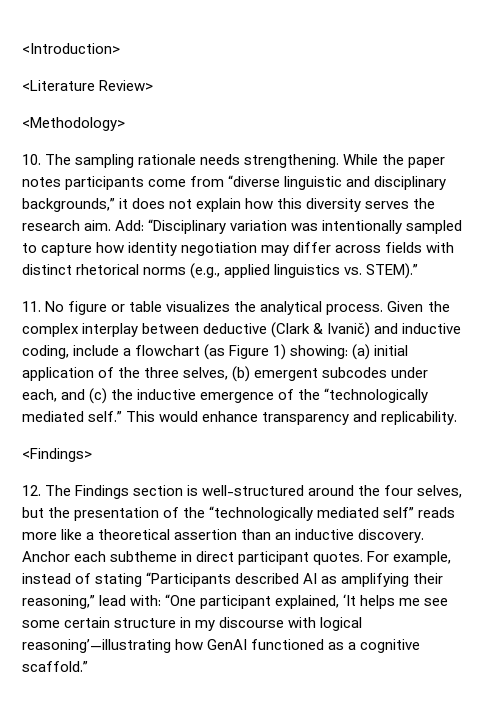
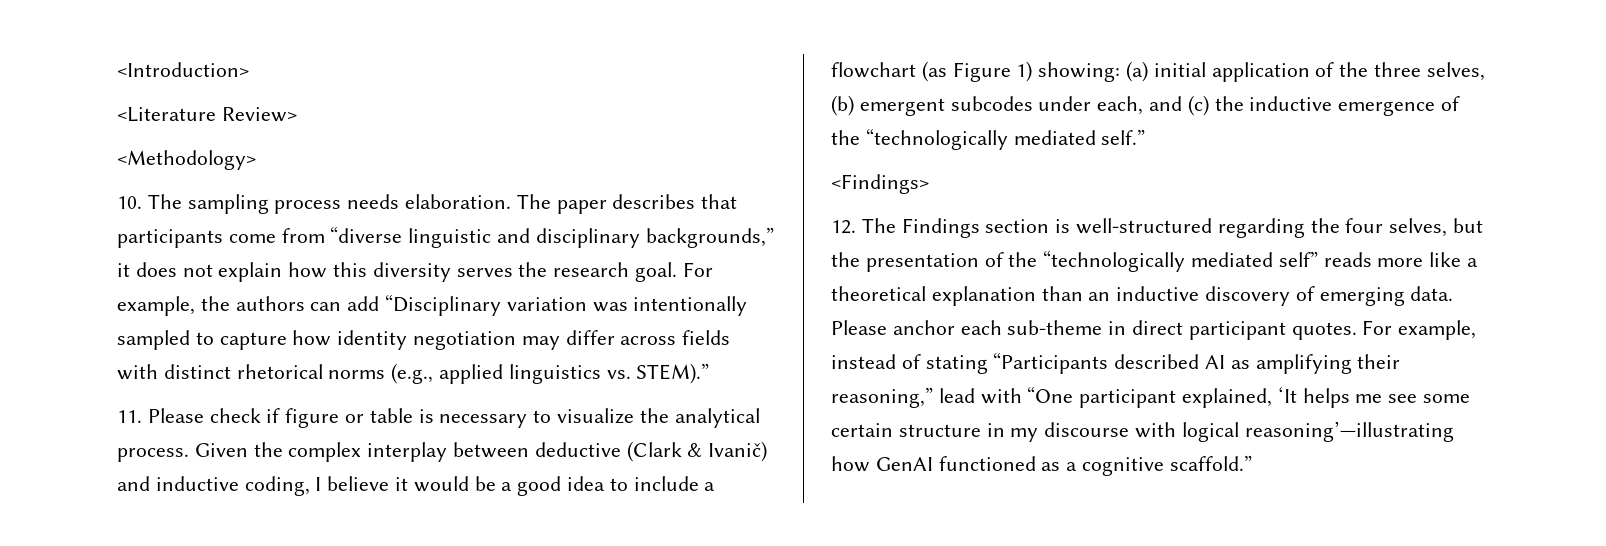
[138,154,446,168] [22,177,61,187] rationale needs strengthening. While the paper notes -> [274,194,738,214] process needs elaboration. The paper describes that
[84,220,145,231] aim. Add: -> [635,262,713,282] [117,296,380,316] goal. For example, the authors can add
[45,301,231,315] No figure or table visualizes -> [147,408,635,428] Please check if figure or table is necessary to visualize
(69, 352) none -> [315,476,628,496] I believe it would be a good idea to
[126,411,458,425] This would enhance transparency and replicability. -> (1146, 137) none
[308,485,355,496] around -> [1217,218,1305,238] regarding
[174,529,238,540] assertion -> [931,286,1036,306] explanation
[358,529,425,543] [22,551,178,562] discovery. Anchor each subtheme -> [1205,286,1454,306] [831,320,1103,335] discovery of emerging data. Please anchor each sub-theme
[130,595,162,606] with: -> [980,388,1022,404] with

